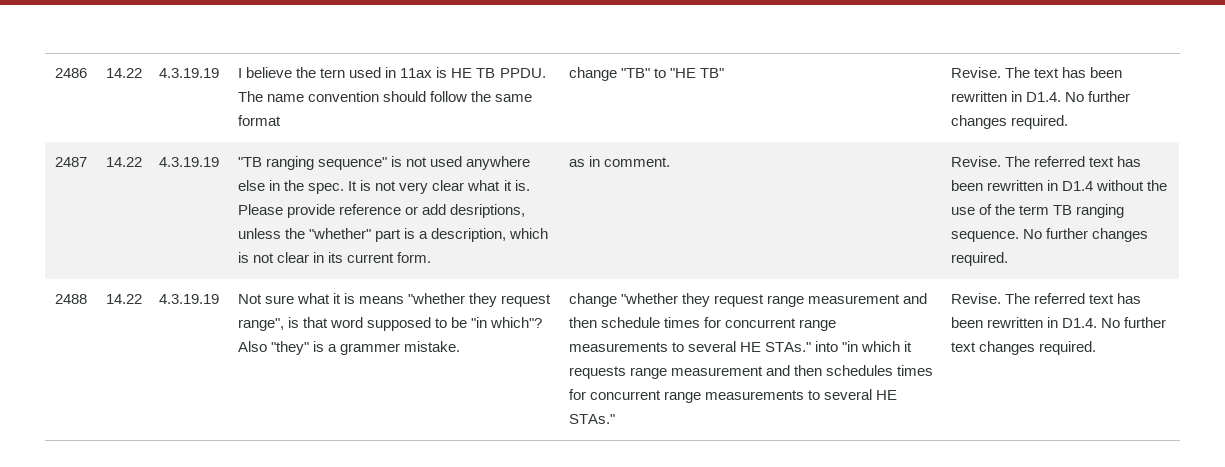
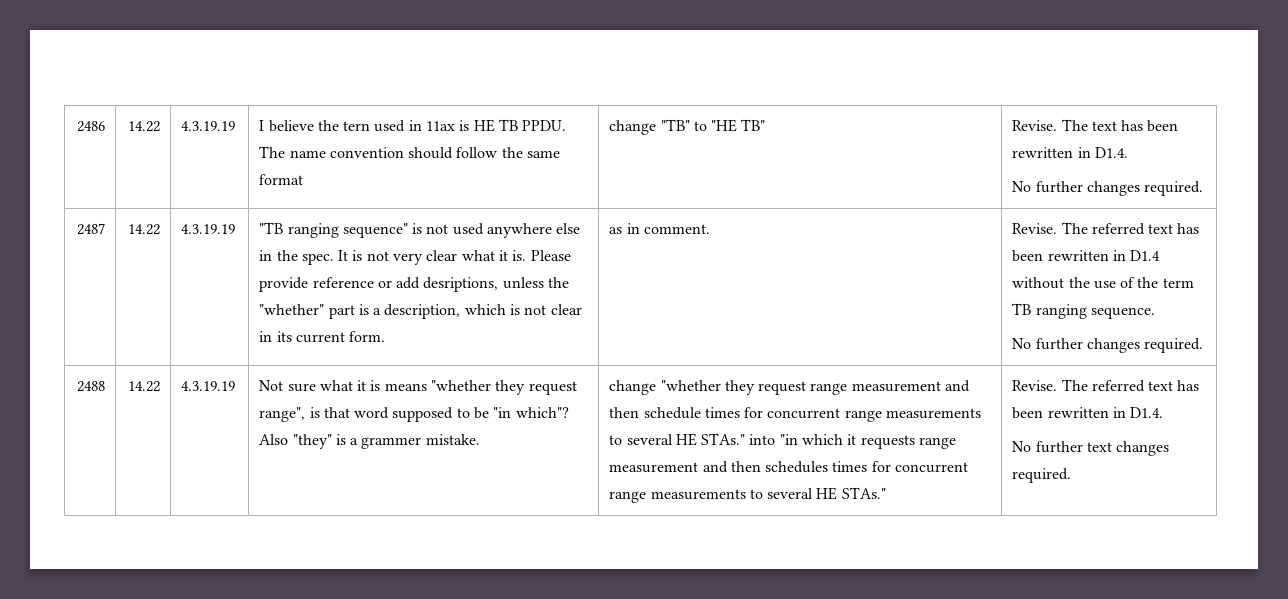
(1062, 97) none -> (1128, 152) //
(1019, 236) none -> (1155, 313) //
(1098, 323) none -> (1164, 412) //

